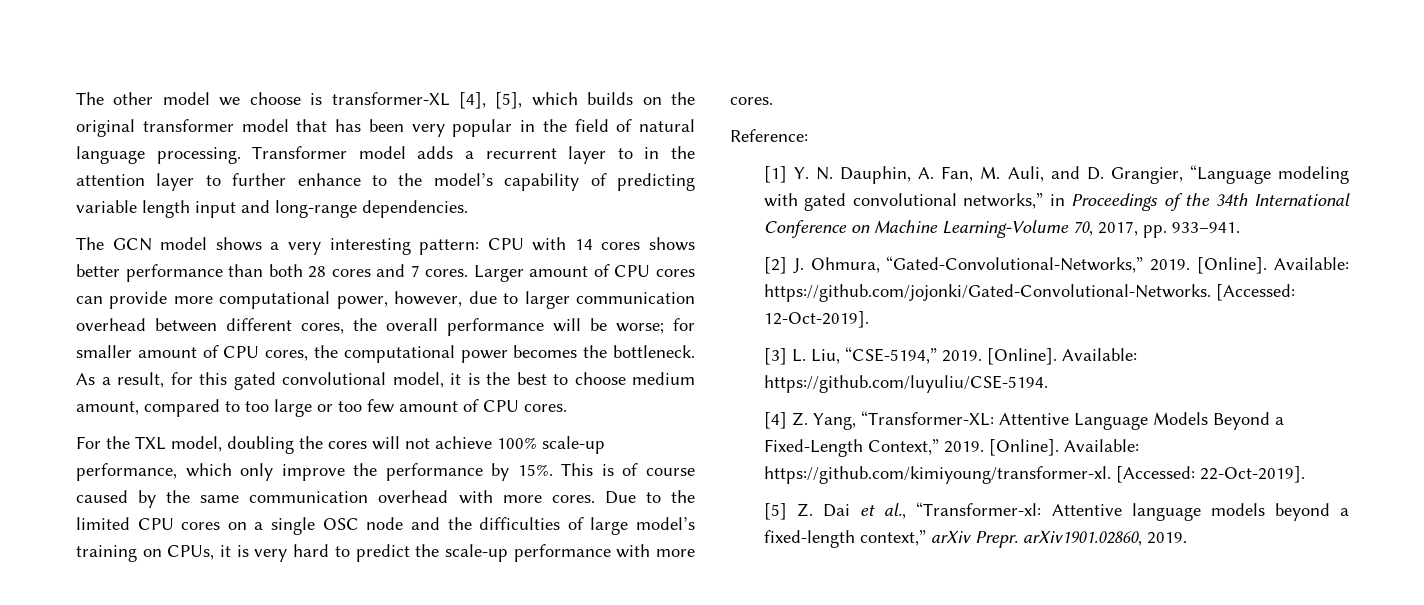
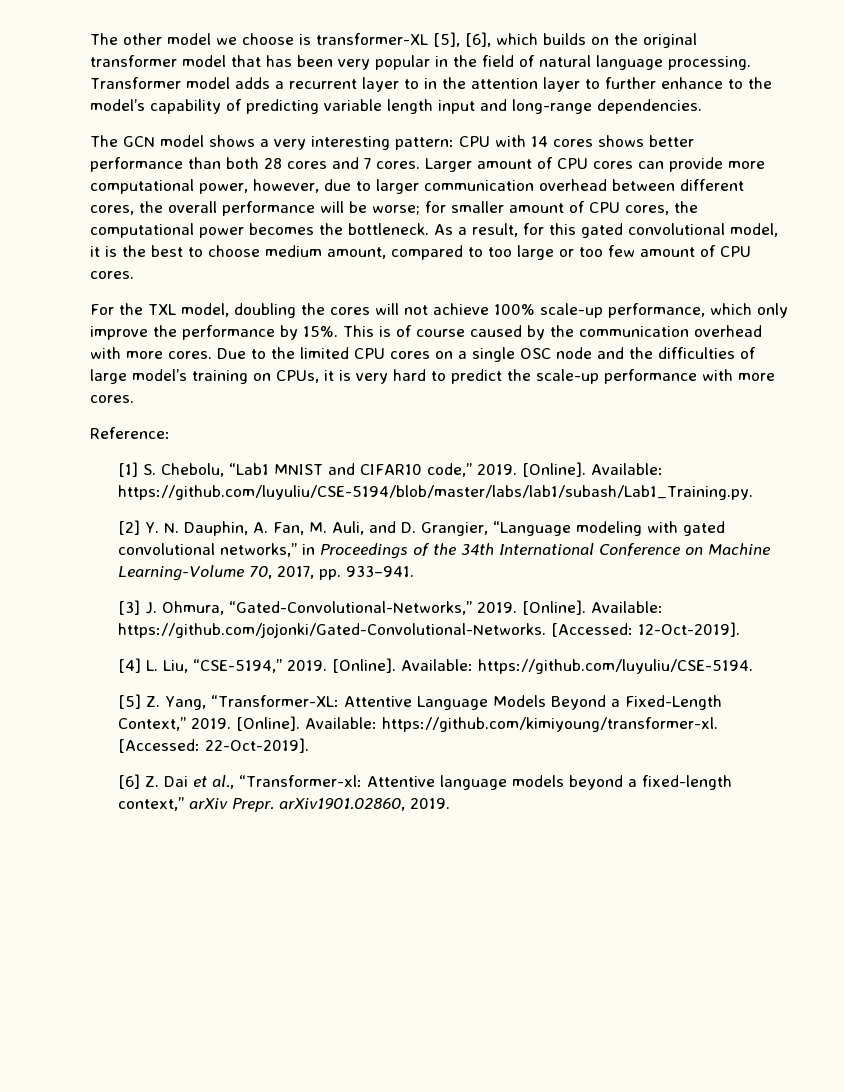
[458,92,523,109] [4], [5], -> [433,32,491,47] [5], [6],
[200,495,240,503] same -> (574, 331) none
(787, 174) none -> [143,462,664,477] [118,485,754,500] [118,520,141,535] S. Chebolu, “Lab1 MNIST and CIFAR10 code,” 2019. [Online]. Available: https://github.com/luyuliu/CSE-5194/blob/master/labs/lab1/subash/Lab1_Training.py. // [2]
[763,257,787,274] [2] -> [118,600,141,615] [3]
[763,348,787,365] [3] -> [118,658,142,673] [4]
[763,412,787,429] [4] -> [118,694,142,709] [5]
[763,503,787,520] [5] -> [118,774,141,789] [6]

